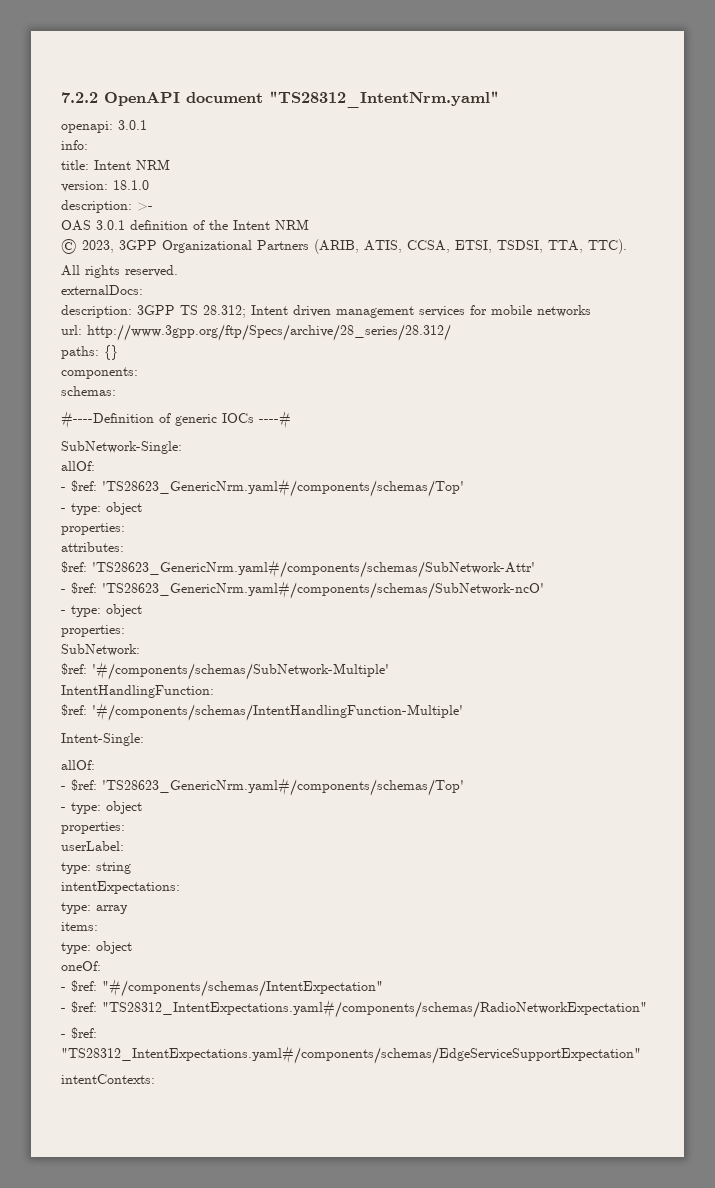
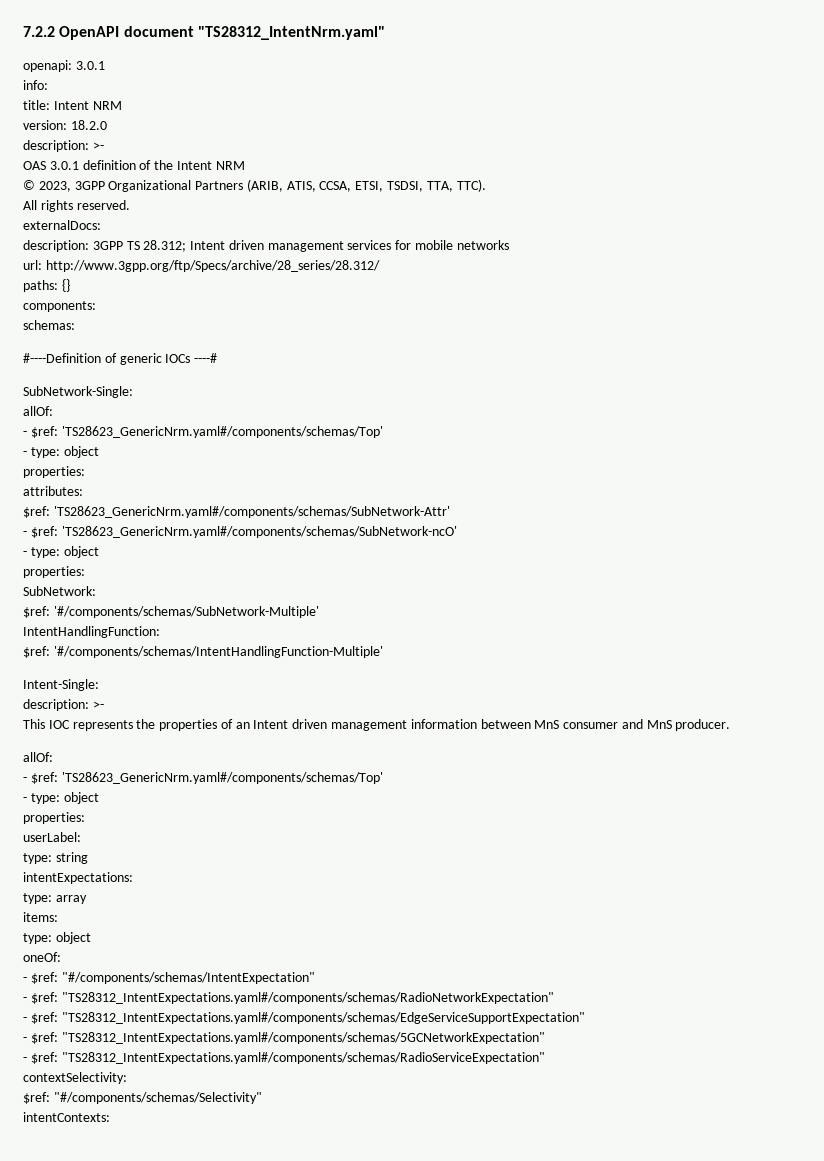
[113,180,149,190] 18.1.0 -> [70,120,107,130] 18.2.0
(144, 739) none -> [23,699,104,711] [23,719,731,731] // description: >- // This IOC represents the properties of an Intent driven management information between MnS consumer and MnS producer.
(641, 1055) none -> [23,1032,545,1044] [23,1052,545,1064] [23,1072,127,1084] [23,1092,262,1104] // - $ref: "TS28312_IntentExpectations.yaml#/components/schemas/5GCNetworkExpectation" // - $ref: "TS28312_IntentExpectations.yaml#/components/schemas/RadioServiceExpectation" // contextSelectivity: // $ref: "#/components/schemas/Selectivity"

